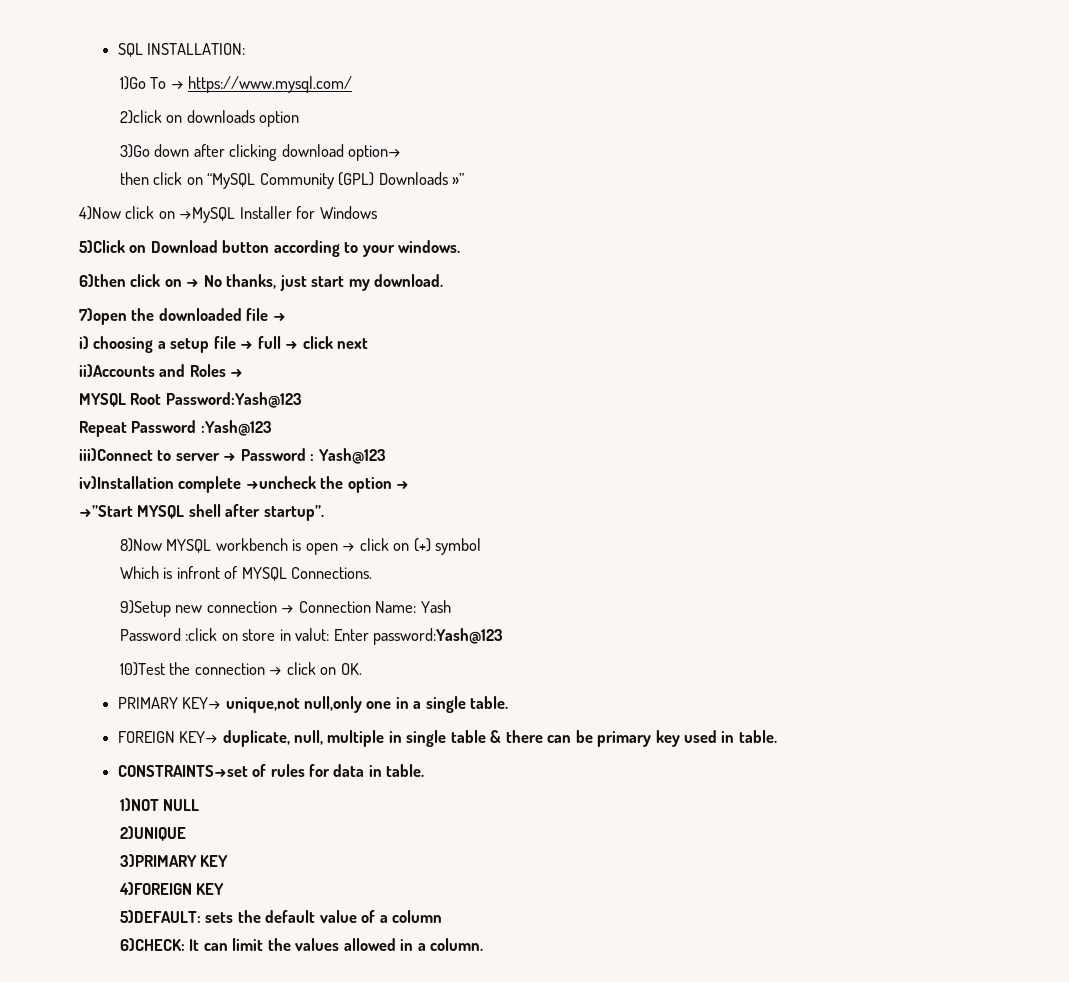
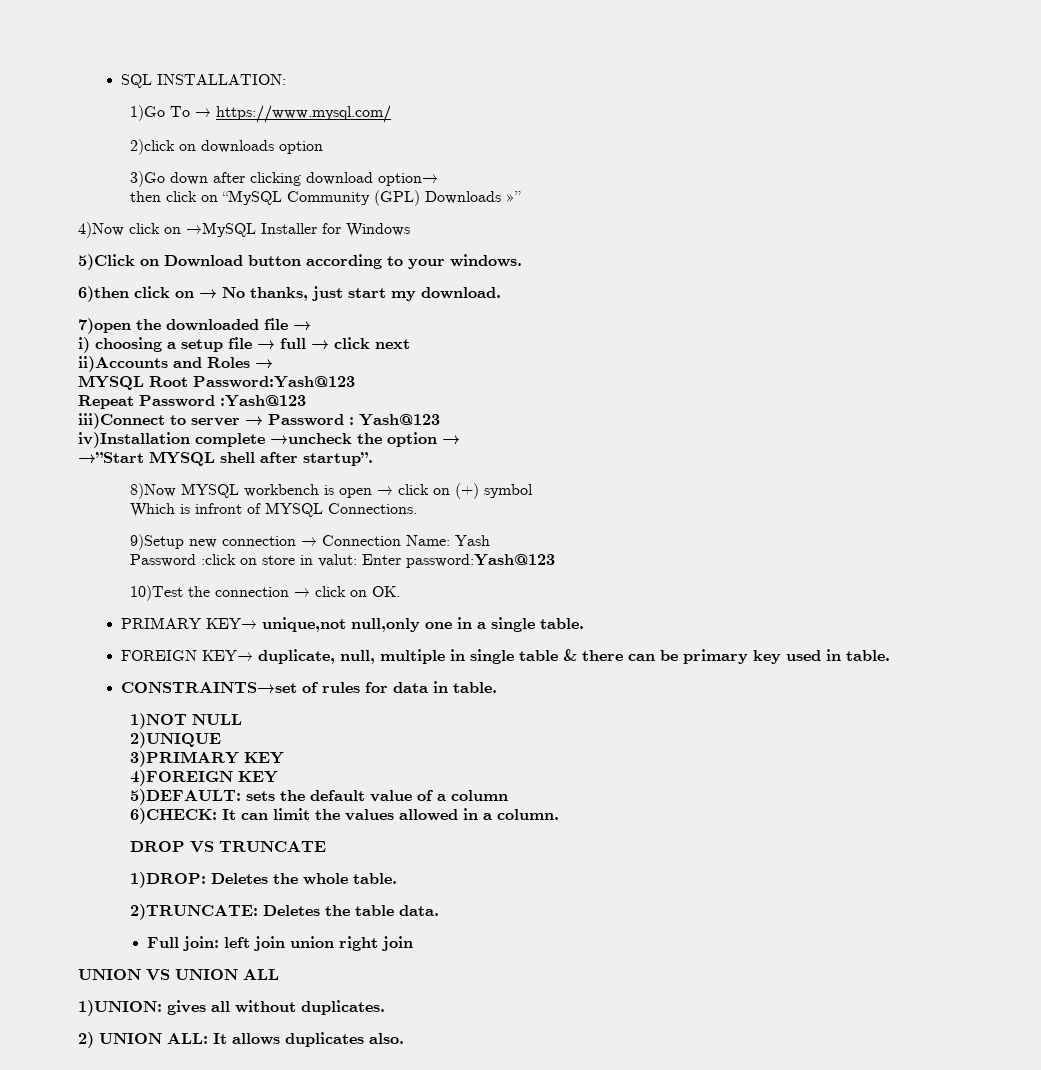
(484, 944) none -> [129,841,326,853] [129,872,397,888] [129,904,439,920] [147,936,414,951] [78,969,279,981] [78,1000,385,1016] [78,1032,404,1048] // DROP VS TRUNCATE // 1)DROP: Deletes the whole table. // 2)TRUNCATE: Deletes the table data. // Full join: left join union right join // UNION VS UNION ALL // 1)UNION: gives all without duplicates. // 2) UNION ALL: It allows duplicates also.

